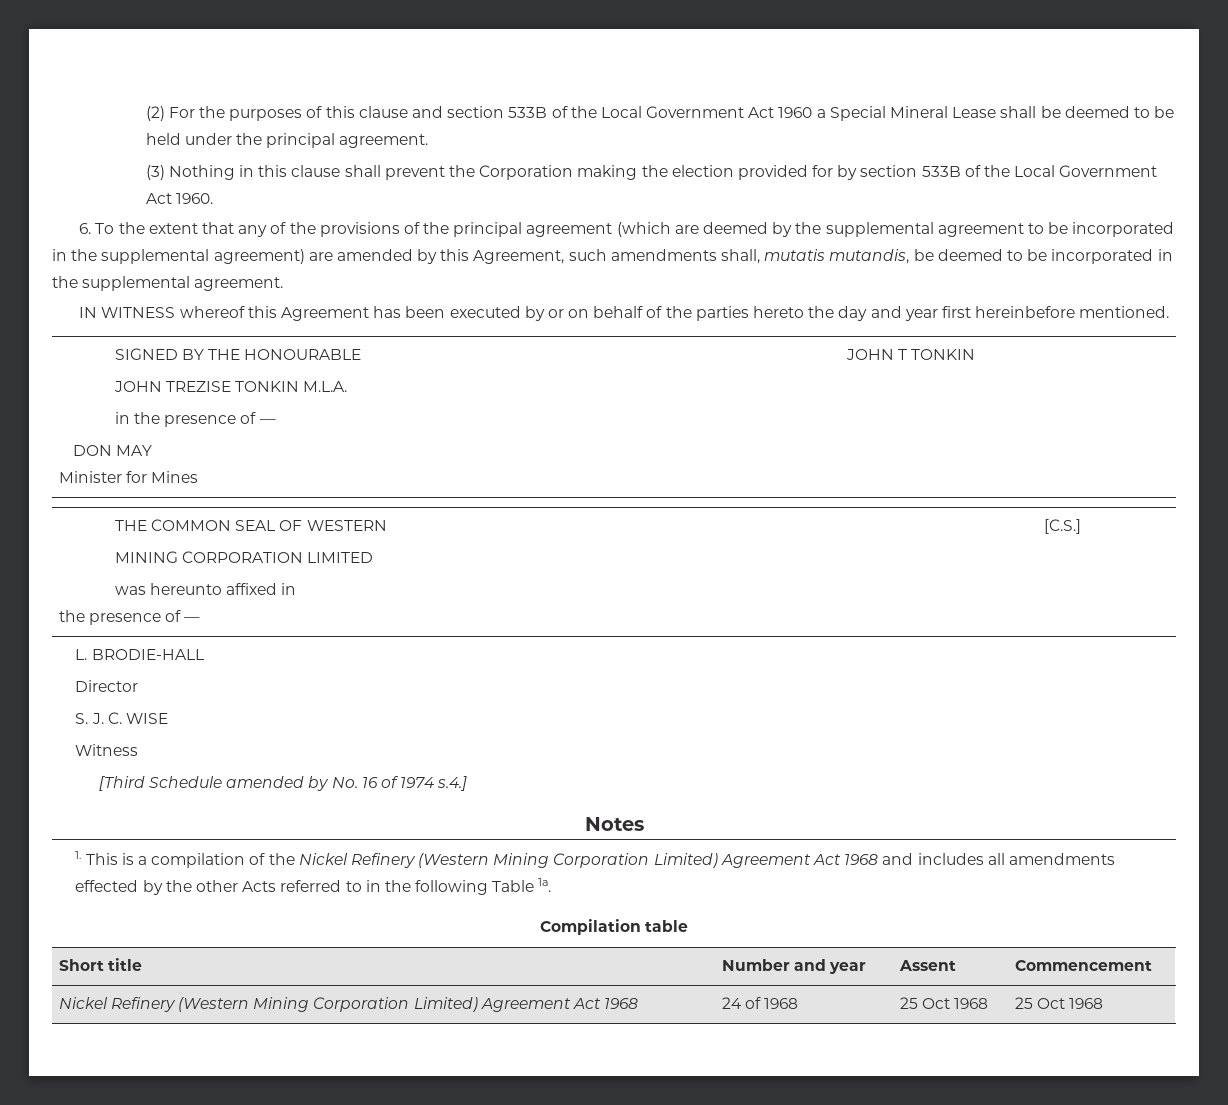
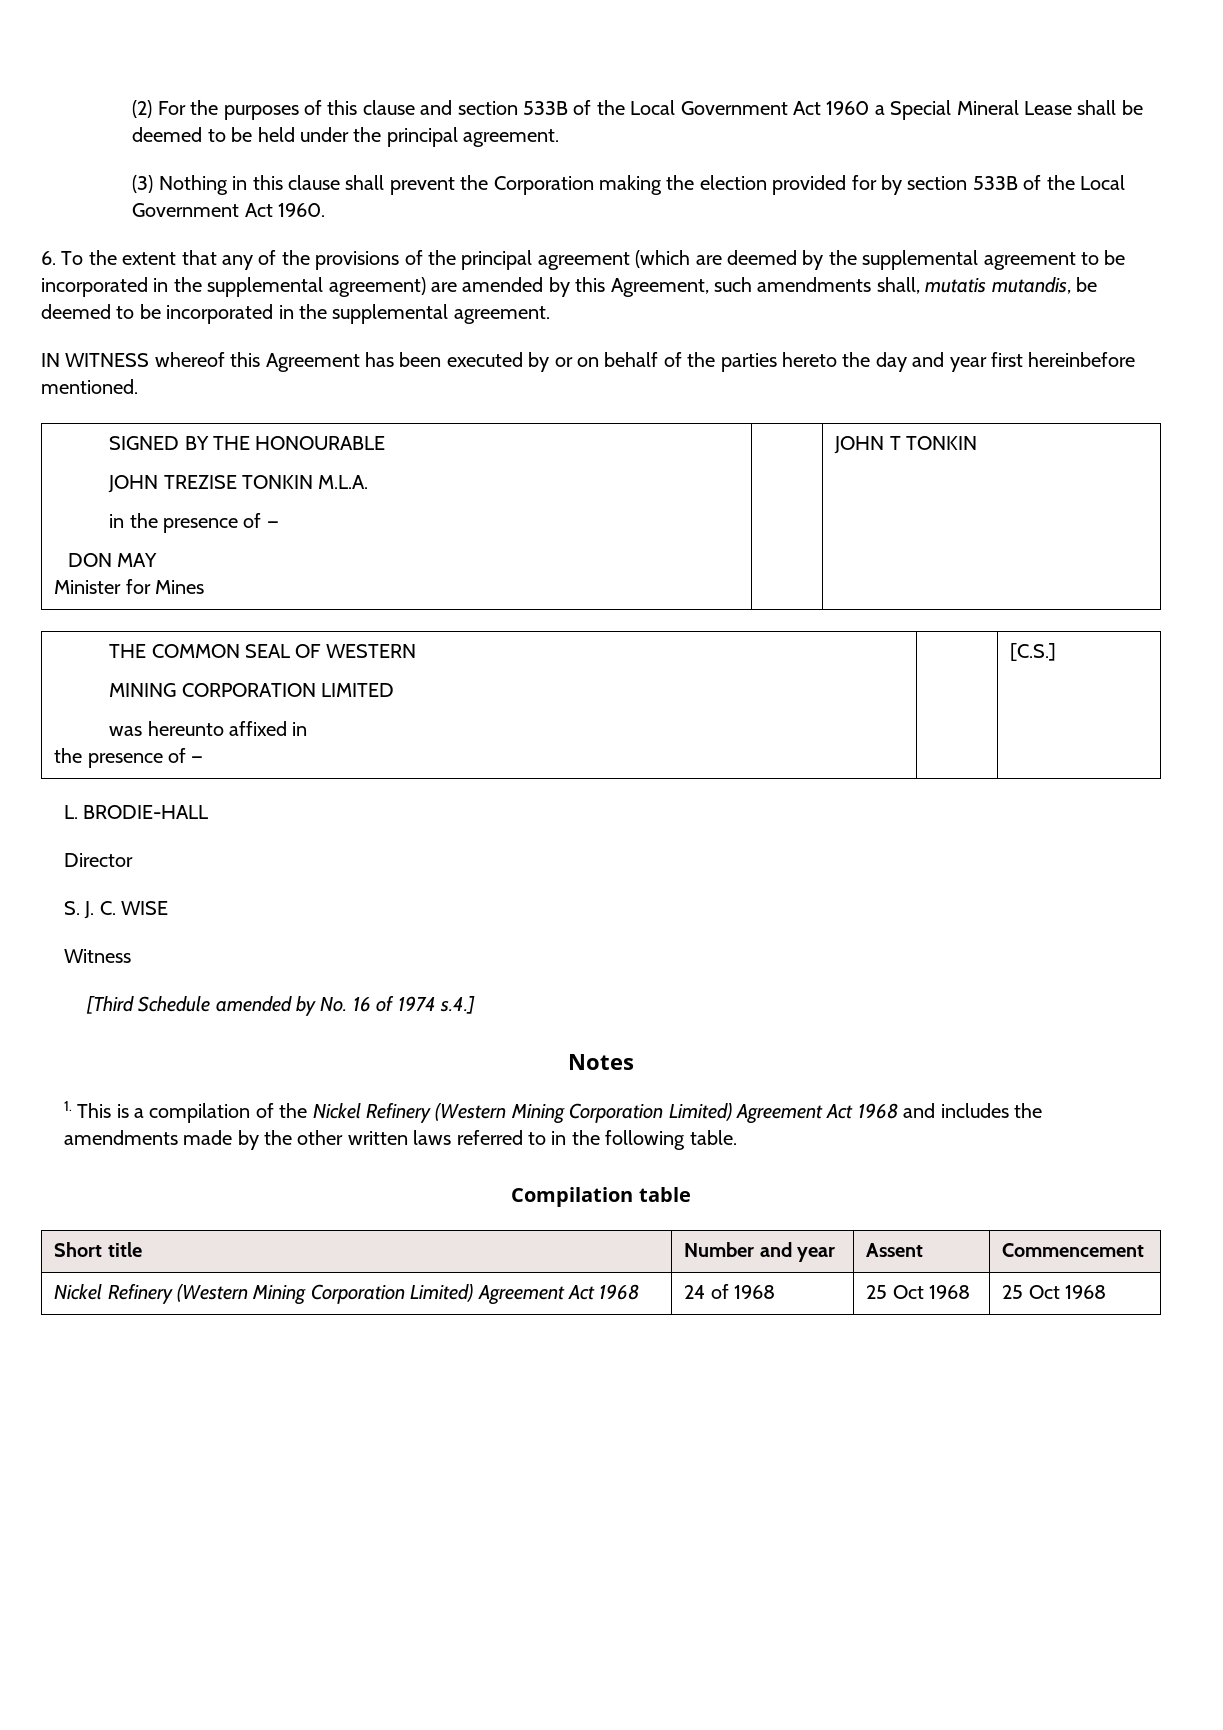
[987,853,1115,865] [75,880,139,892] all amendments effected -> [1014,1103,1043,1118] [63,1130,233,1145] the amendments made
[242,881,277,892] Acts -> [347,1130,452,1145] written laws
[492,878,552,892] Table 1a. -> [689,1130,737,1145] table.

